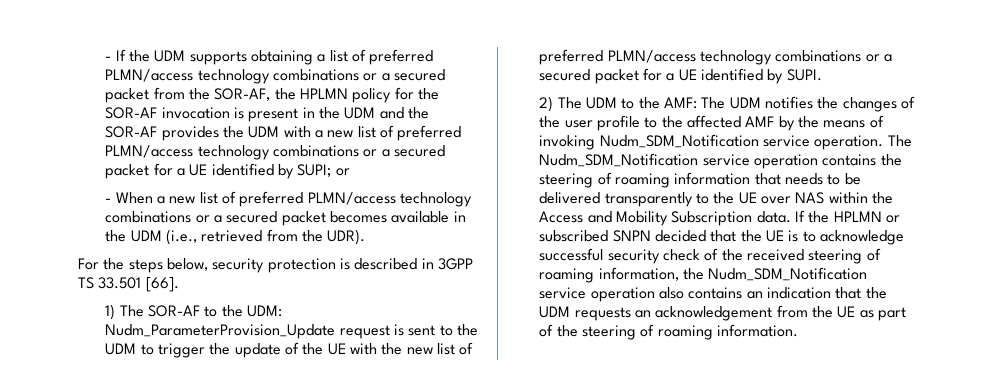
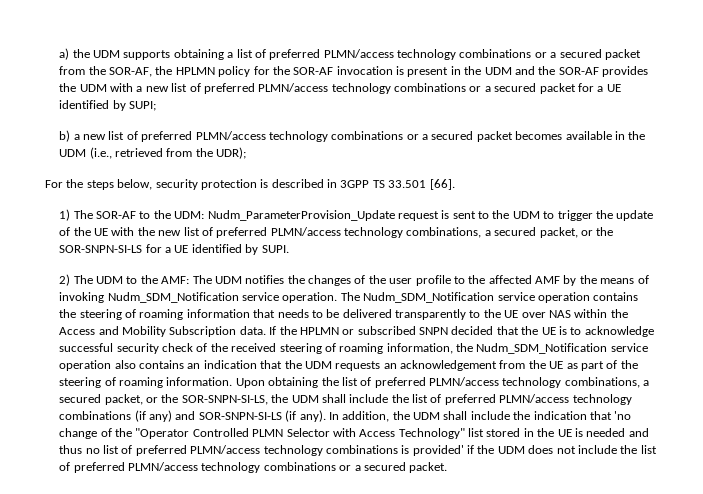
[105,49,126,61] - If -> [59,48,70,60] a)
[335,168,350,176] [105,192,153,204] or // - When -> [59,130,71,142] // b)
[327,229,366,245] UDR). -> [216,147,247,159] UDR);
[775,50,892,62] [539,69,639,84] combinations or a secured packet -> [406,227,614,238] [59,245,143,253] combinations, a secured packet, or the SOR-SNPN-SI-LS
(798, 330) none -> [235,377,650,388] [59,394,632,405] [59,410,632,422] [59,428,649,439] [59,445,657,456] [59,462,448,473] Upon obtaining the list of preferred PLMN/access technology combinations, a secured packet, or the SOR-SNPN-SI-LS, the UDM shall include the list of preferred PLMN/access technology combinations (if any) and SOR-SNPN-SI-LS (if any). In addition, the UDM shall include the indication that 'no change of the "Operator Controlled PLMN Selector with Access Technology" list stored in the UE is needed and thus no list of preferred PLMN/access technology combinations is provided' if the UDM does not include the list of preferred PLMN/access technology combinations or a secured packet.

